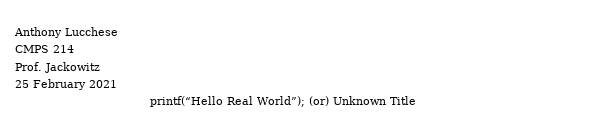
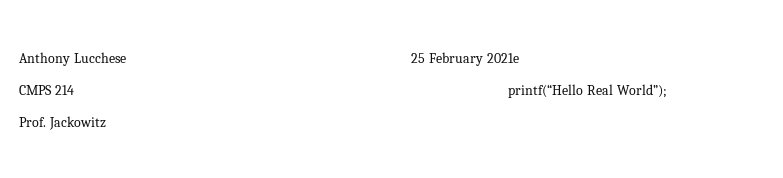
[89,80,117,88] 2021 -> [486,53,519,63] 2021e
[308,96,416,106] (or) Unknown Title -> (667, 91) none

